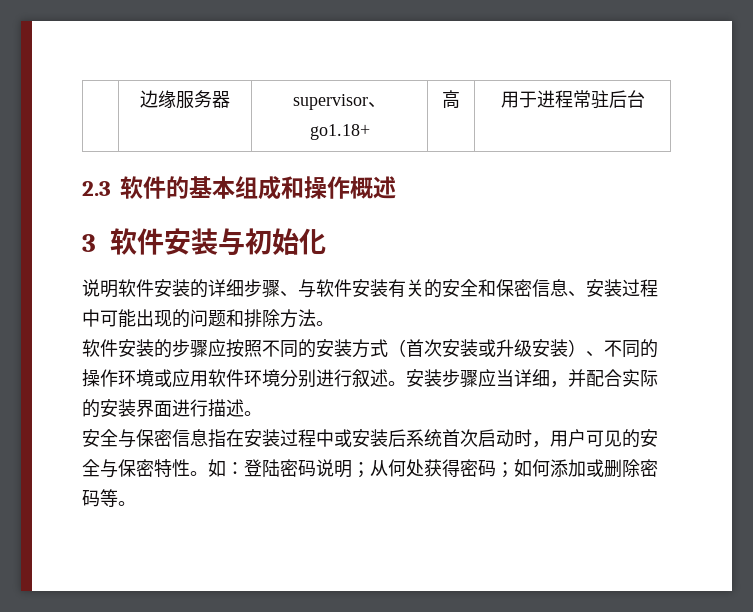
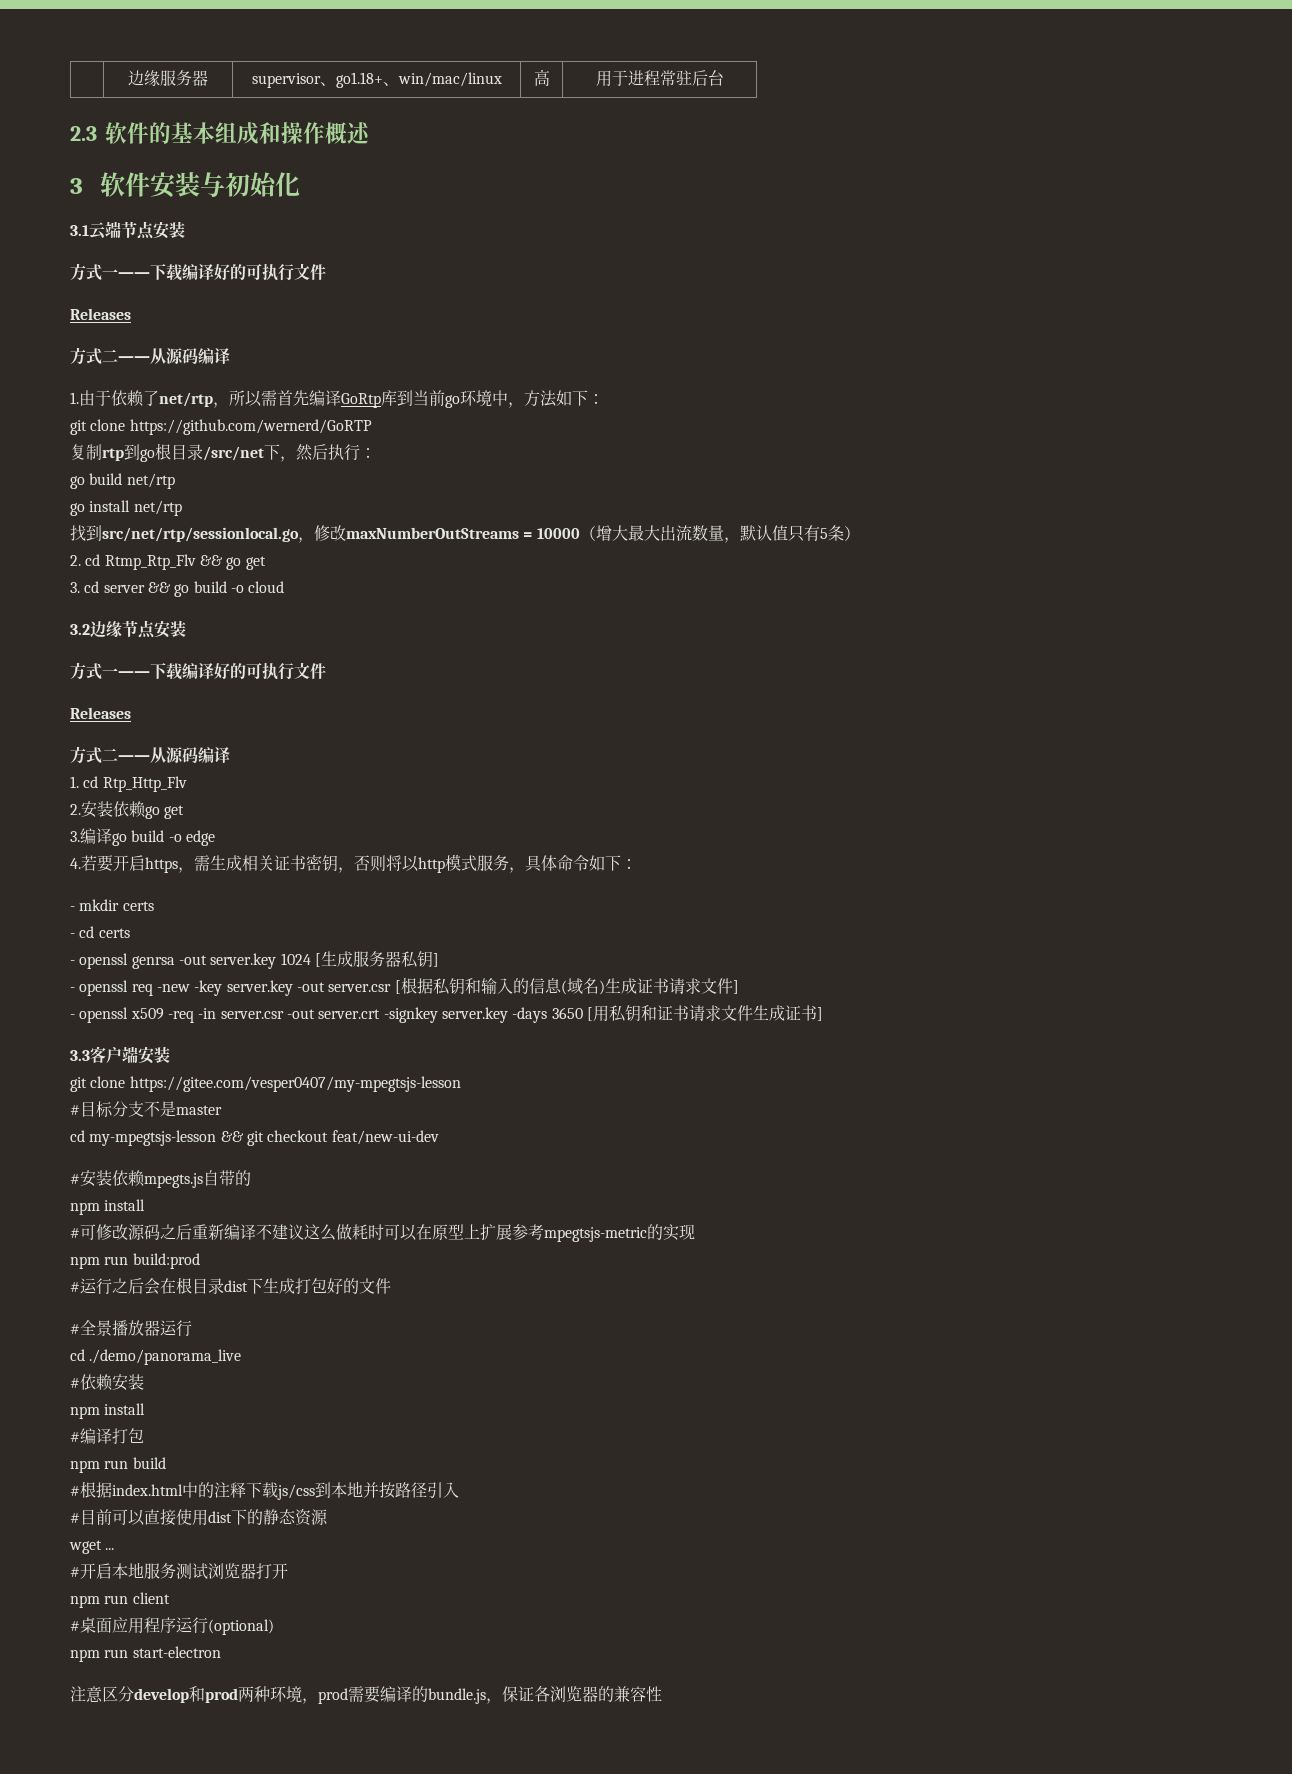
(370, 132) none -> [382,72,502,87] 、win/mac/linux
[82,279,658,298] [82,309,334,328] [82,339,658,358] [82,369,658,388] [82,399,262,418] [82,429,658,448] [82,459,658,478] [82,489,136,507] 说明软件安装的详细步骤、与软件安装有关的安全和保密信息、安装过程中可能出现的问题和排除方法。 // 软件安装的步骤应按照不同的安装方式（首次安装或升级安装）、不同的操作环境或应用软件环境分别进行叙述。安装步骤应当详细，并配合实际的安装界面进行描述。 // 安全与保密信息指在安装过程中或安装后系统首次启动时，用户可见的安全与保密特性。如：登陆密码说明；从何处获得密码；如何添加或删除密码等。 -> [70,221,185,240] [70,263,326,281] [70,308,131,320] [70,347,230,365] [70,390,604,408] [70,419,372,435] [70,443,376,462] [70,473,175,489] [70,500,182,516] [70,525,860,543] [70,554,266,570] [70,581,285,597] [70,620,186,638] [70,662,326,680] [70,707,131,719] [70,746,230,764] [70,776,187,792] [70,801,185,819] [70,828,215,846] [70,854,637,873] [70,899,154,911] [70,926,130,938] [70,951,439,969] [70,977,739,996] [70,1005,823,1023] [70,1046,170,1064] [70,1076,461,1092] [70,1101,222,1118] [70,1130,439,1146] [70,1170,251,1188] [70,1199,146,1215] [70,1224,695,1242] [70,1253,200,1269] [70,1277,391,1295] [70,1320,192,1337] [70,1349,242,1365] [70,1374,144,1391] [70,1403,146,1419] [70,1428,144,1444] [70,1457,166,1473] [70,1481,459,1500] [70,1509,328,1526] [69,1540,115,1554] [70,1562,288,1579] [70,1592,170,1608] [70,1617,274,1635] [70,1646,221,1662] [70,1686,662,1704] 3.1云端节点安装 // 方式一——下载编译好的可执行文件 // Releases // 方式二——从源码编译 // 1.由于依赖了net/rtp，所以需首先编译GoRtp库到当前go环境中，方法如下： // git clone https://github.com/wernerd/GoRTP // 复制rtp到go根目录/src/net下，然后执行： // go build net/rtp // go install net/rtp // 找到src/net/rtp/sessionlocal.go，修改maxNumberOutStreams = 10000（增大最大出流数量，默认值只有5条） // 2. cd Rtmp_Rtp_Flv && go get // 3. cd server && go build -o cloud // 3.2边缘节点安装 // 方式一——下载编译好的可执行文件 // Releases // 方式二——从源码编译 // 1. cd Rtp_Http_Flv // 2.安装依赖go get // 3.编译go build -o edge // 4.若要开启https，需生成相关证书密钥，否则将以http模式服务，具体命令如下： // - mkdir certs // - cd certs // - openssl genrsa -out server.key 1024 [生成服务器私钥] // - openssl req -new -key server.key -out server.csr [根据私钥和输入的信息(域名)生成证书请求文件] // - openssl x509 -req -in server.csr -out server.crt -signkey server.key -days 3650 [用私钥和证书请求文件生成证书] // 3.3客户端安装 // git clone https://gitee.com/vesper0407/my-mpegtsjs-lesson // #目标分支不是master // cd my-mpegtsjs-lesson && git checkout feat/new-ui-dev // #安装依赖mpegts.js自带的 // npm install // #可修改源码之后重新编译不建议这么做耗时可以在原型上扩展参考mpegtsjs-metric的实现 // npm run build:prod // #运行之后会在根目录dist下生成打包好的文件 // #全景播放器运行 // cd ./demo/panorama_live // #依赖安装 // npm install // #编译打包 // npm run build // #根据index.html中的注释下载js/css到本地并按路径引入 // #目前可以直接使用dist下的静态资源 // wget ... // #开启本地服务测试浏览器打开 // npm run client // #桌面应用程序运行(optional) // npm run start-electron // 注意区分develop和prod两种环境，prod需要编译的bundle.js，保证各浏览器的兼容性

